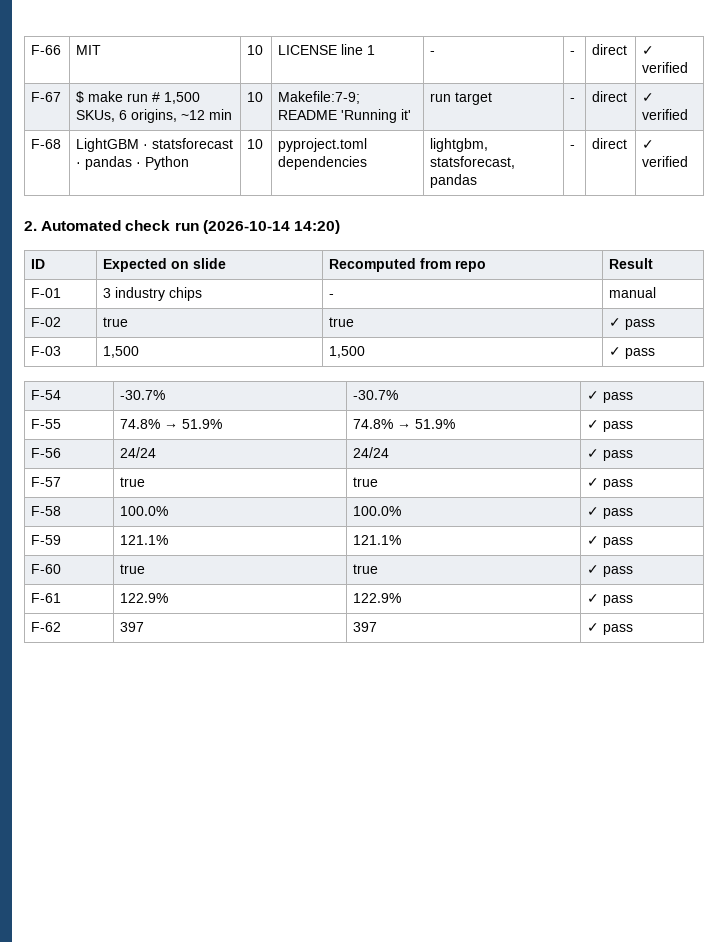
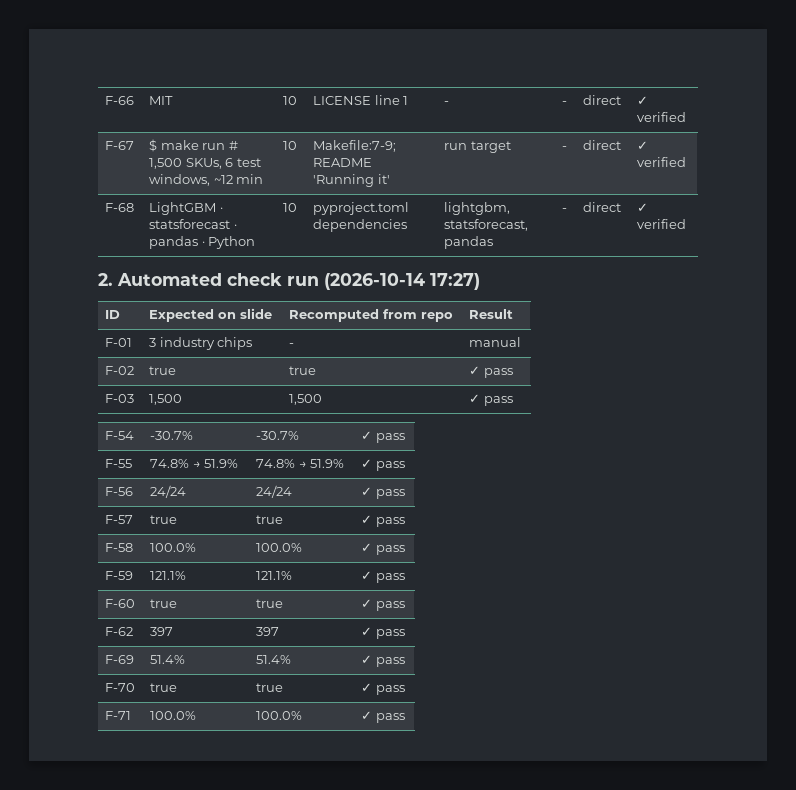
[131,109,178,123] origins, -> [236,158,261,167] [149,174,211,186] test windows,
[293,220,340,234] 14:20) -> [430,273,480,290] 17:27)
[31,593,62,603] [120,593,169,603] [353,593,402,603] [587,594,634,606] // F-61 | 122.9% | 122.9% | ✓ pass -> (405, 606) none
(634, 629) none -> [105,655,135,664] [150,655,186,664] [256,655,292,664] [361,655,405,667] [105,683,136,692] [150,683,178,692] [256,683,284,692] [361,683,405,695] [105,711,132,720] [150,711,197,720] [256,711,303,720] [361,711,405,723] // F-69 | 51.4% | 51.4% | ✓ pass // F-70 | true | true | ✓ pass // F-71 | 100.0% | 100.0% | ✓ pass

